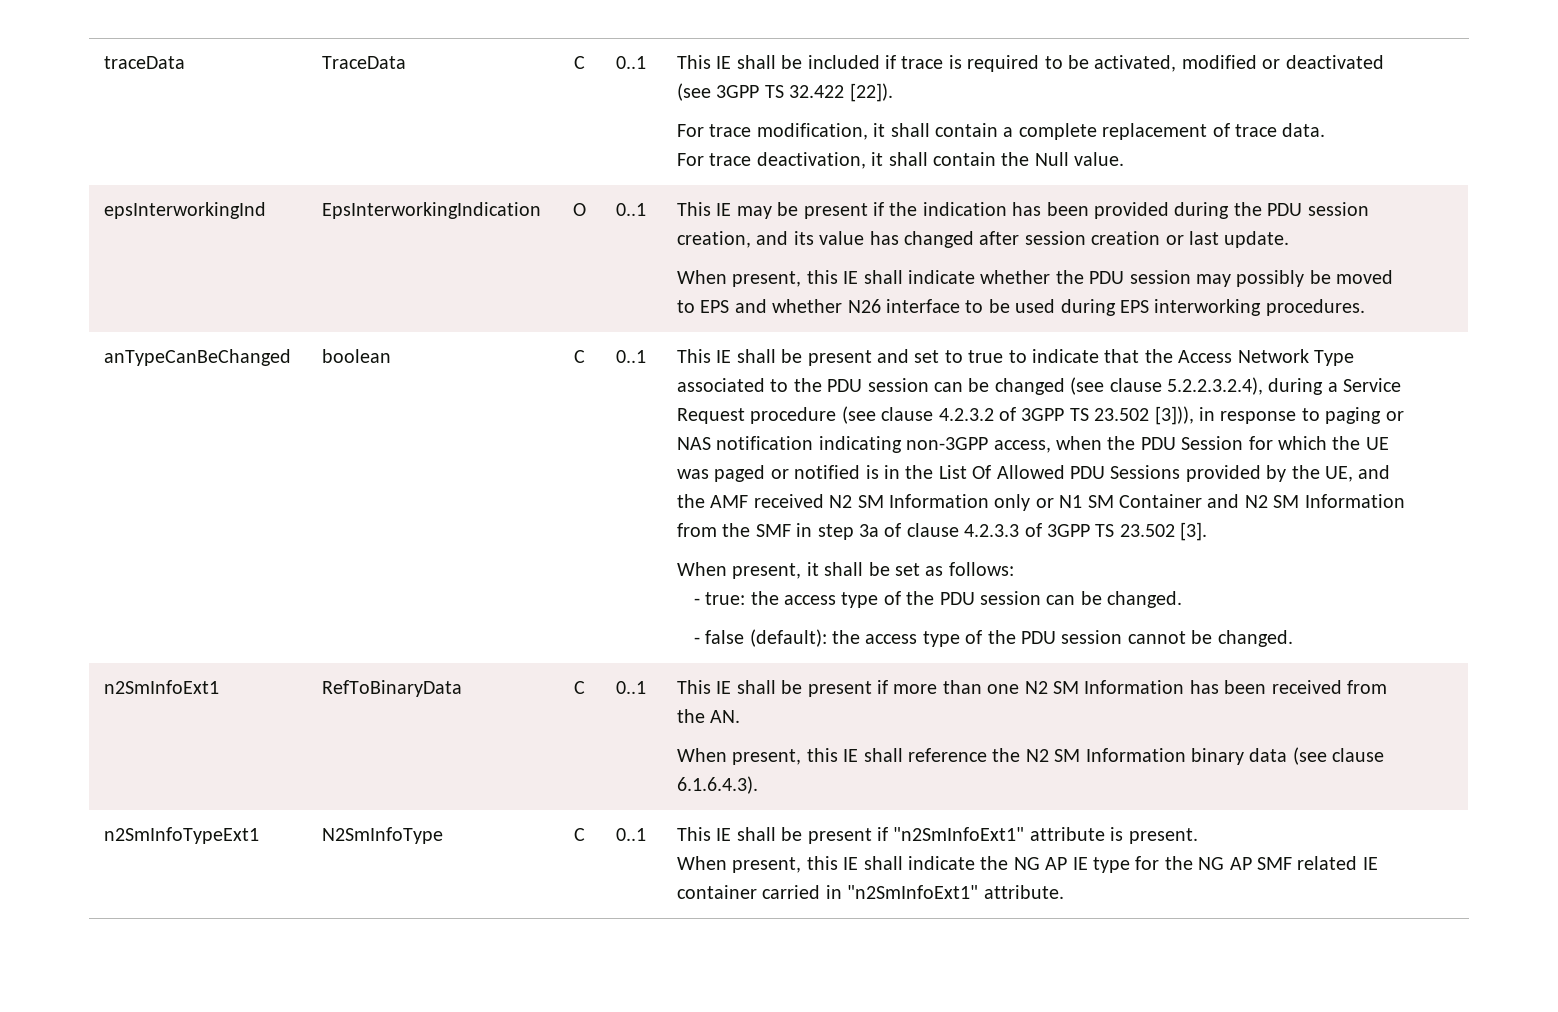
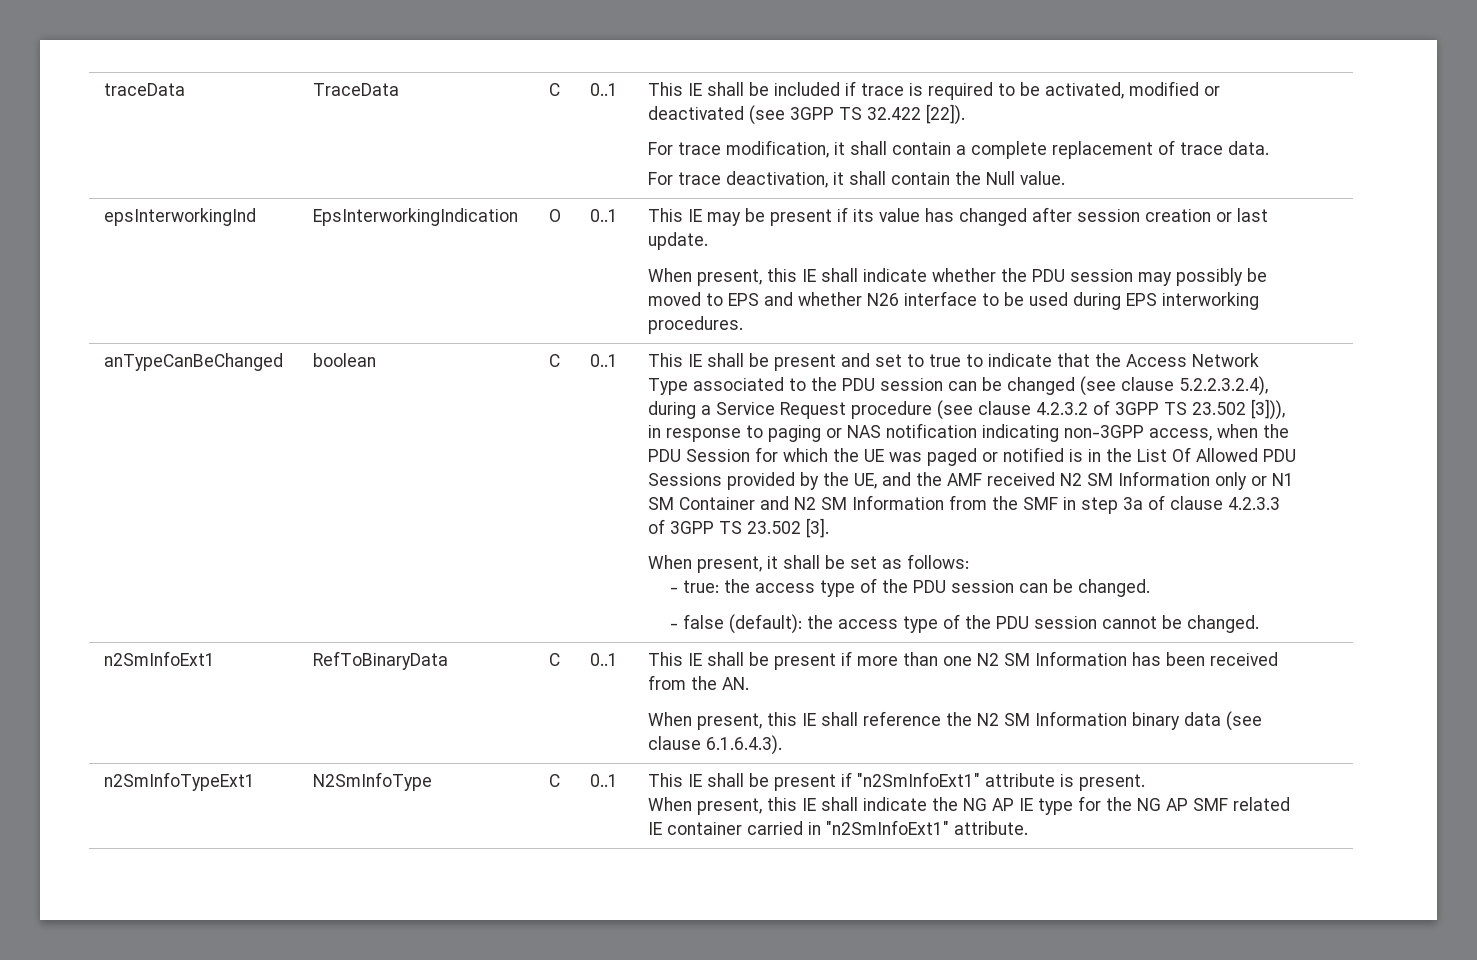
[889,202,1369,219] [677,231,789,248] the indication has been provided during the PDU session creation, and -> (848, 214) none

